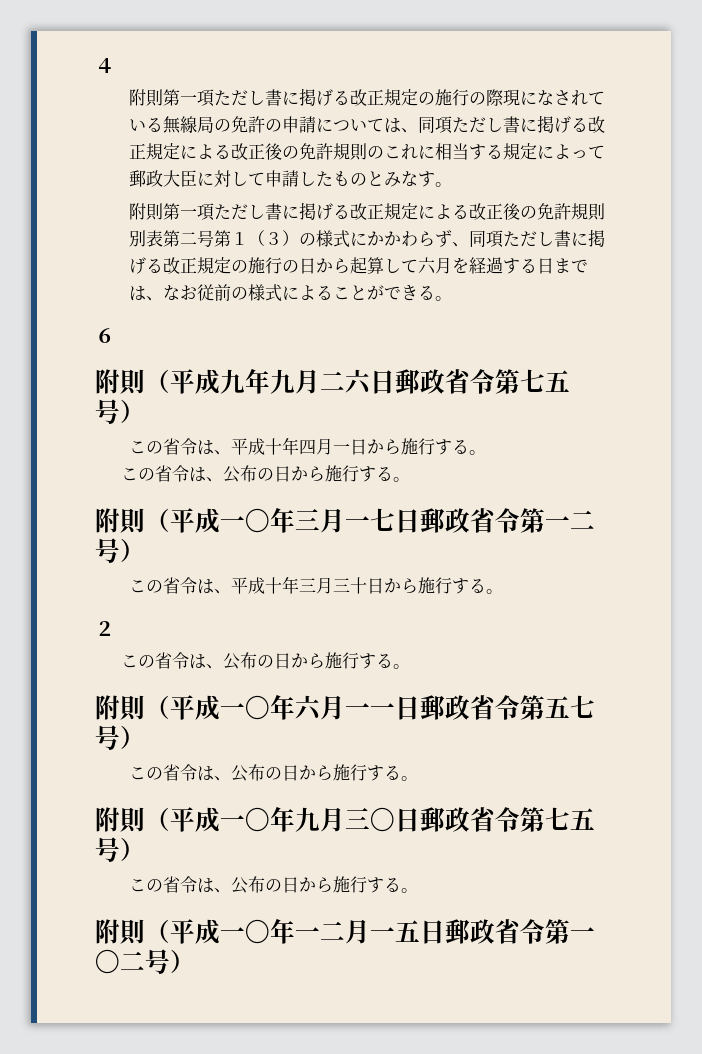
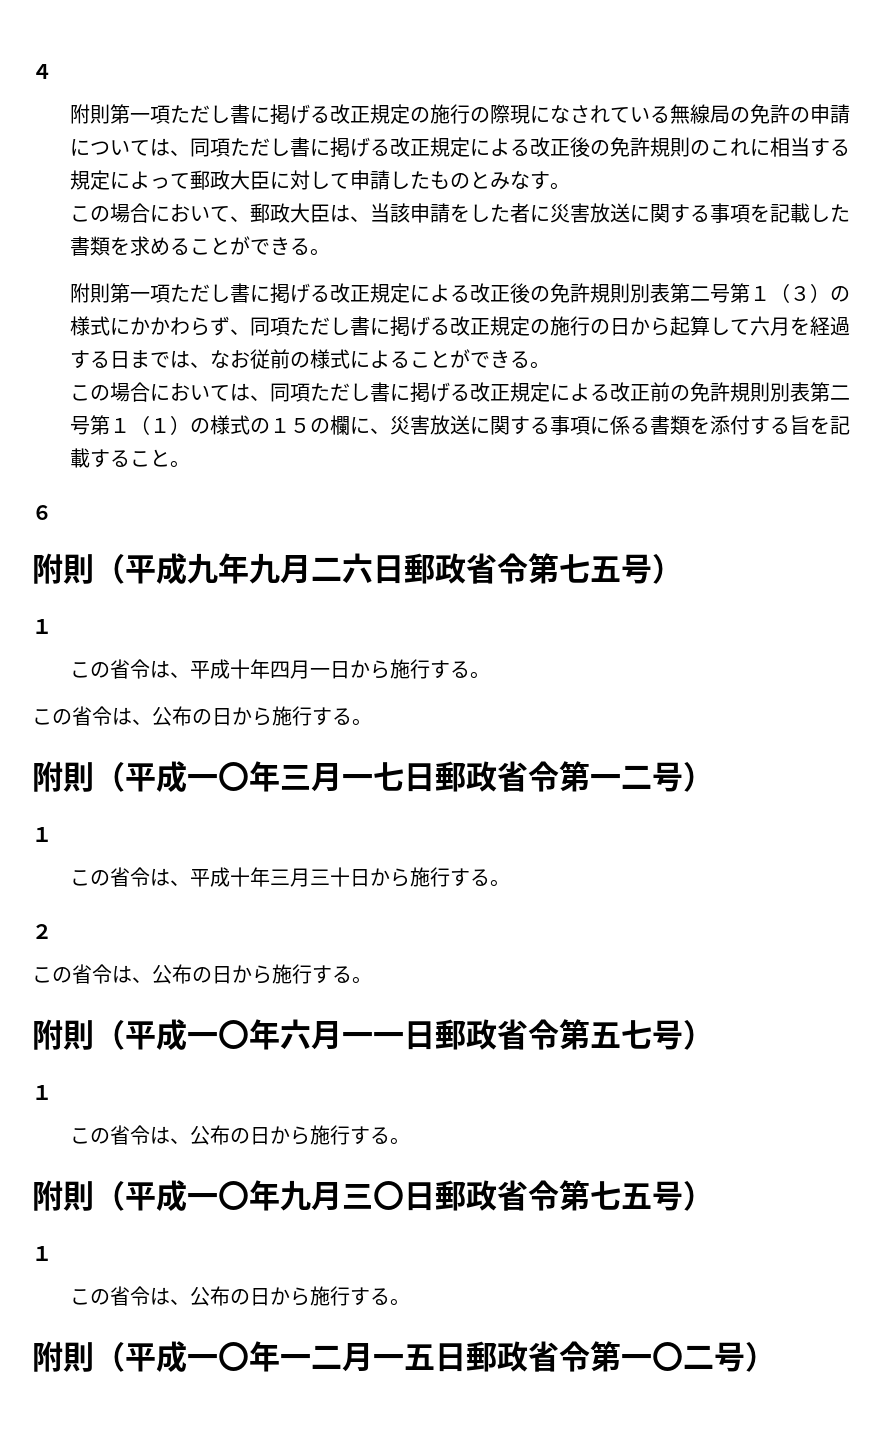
(452, 184) none -> [70,203,851,223] [70,236,331,256] // この場合において、郵政大臣は、当該申請をした者に災害放送に関する事項を記載した書類を求めることができる。
(452, 298) none -> [70,382,851,403] [70,415,851,435] [70,448,191,468] // この場合においては、同項ただし書に掲げる改正規定による改正前の免許規則別表第二号第１（１）の様式の１５の欄に、災害放送に関する事項に係る書類を添付する旨を記載すること。
(145, 411) none -> [32,619,52,634] // １
(145, 550) none -> [32,827,52,842] // １
(145, 737) none -> [32,1085,52,1100] // １
(145, 849) none -> [32,1246,52,1261] // １

